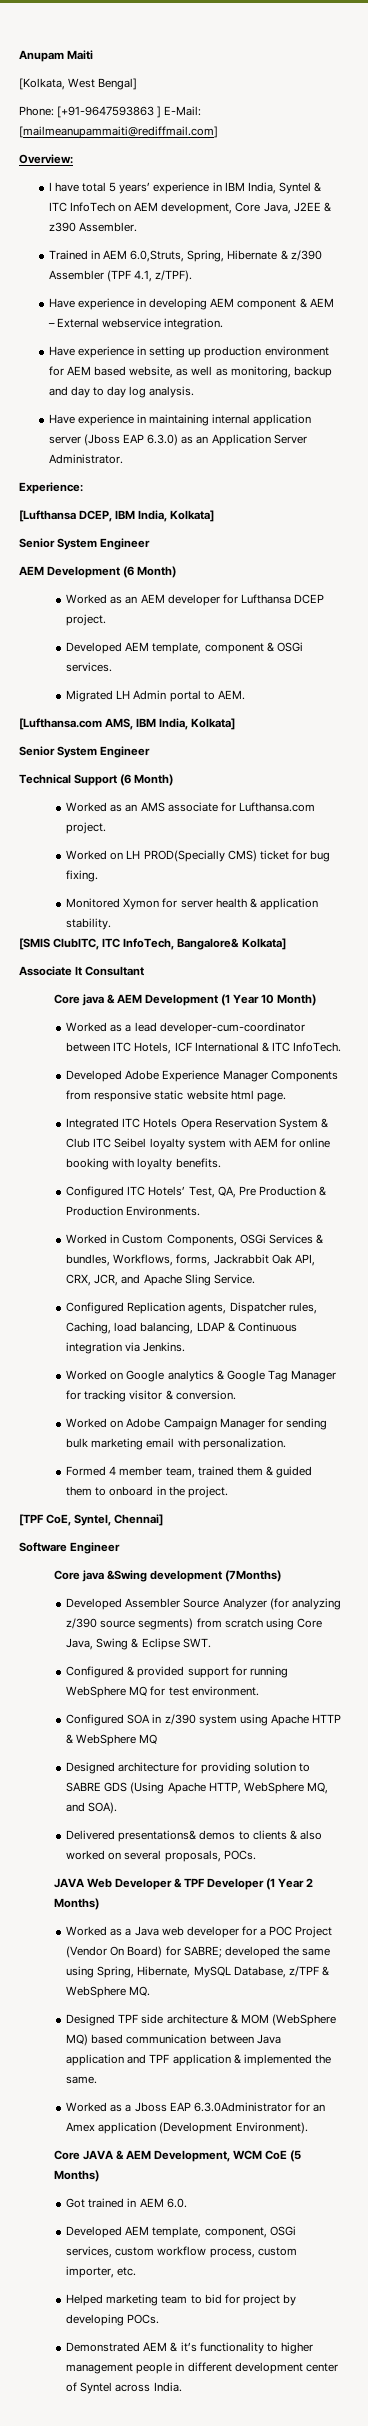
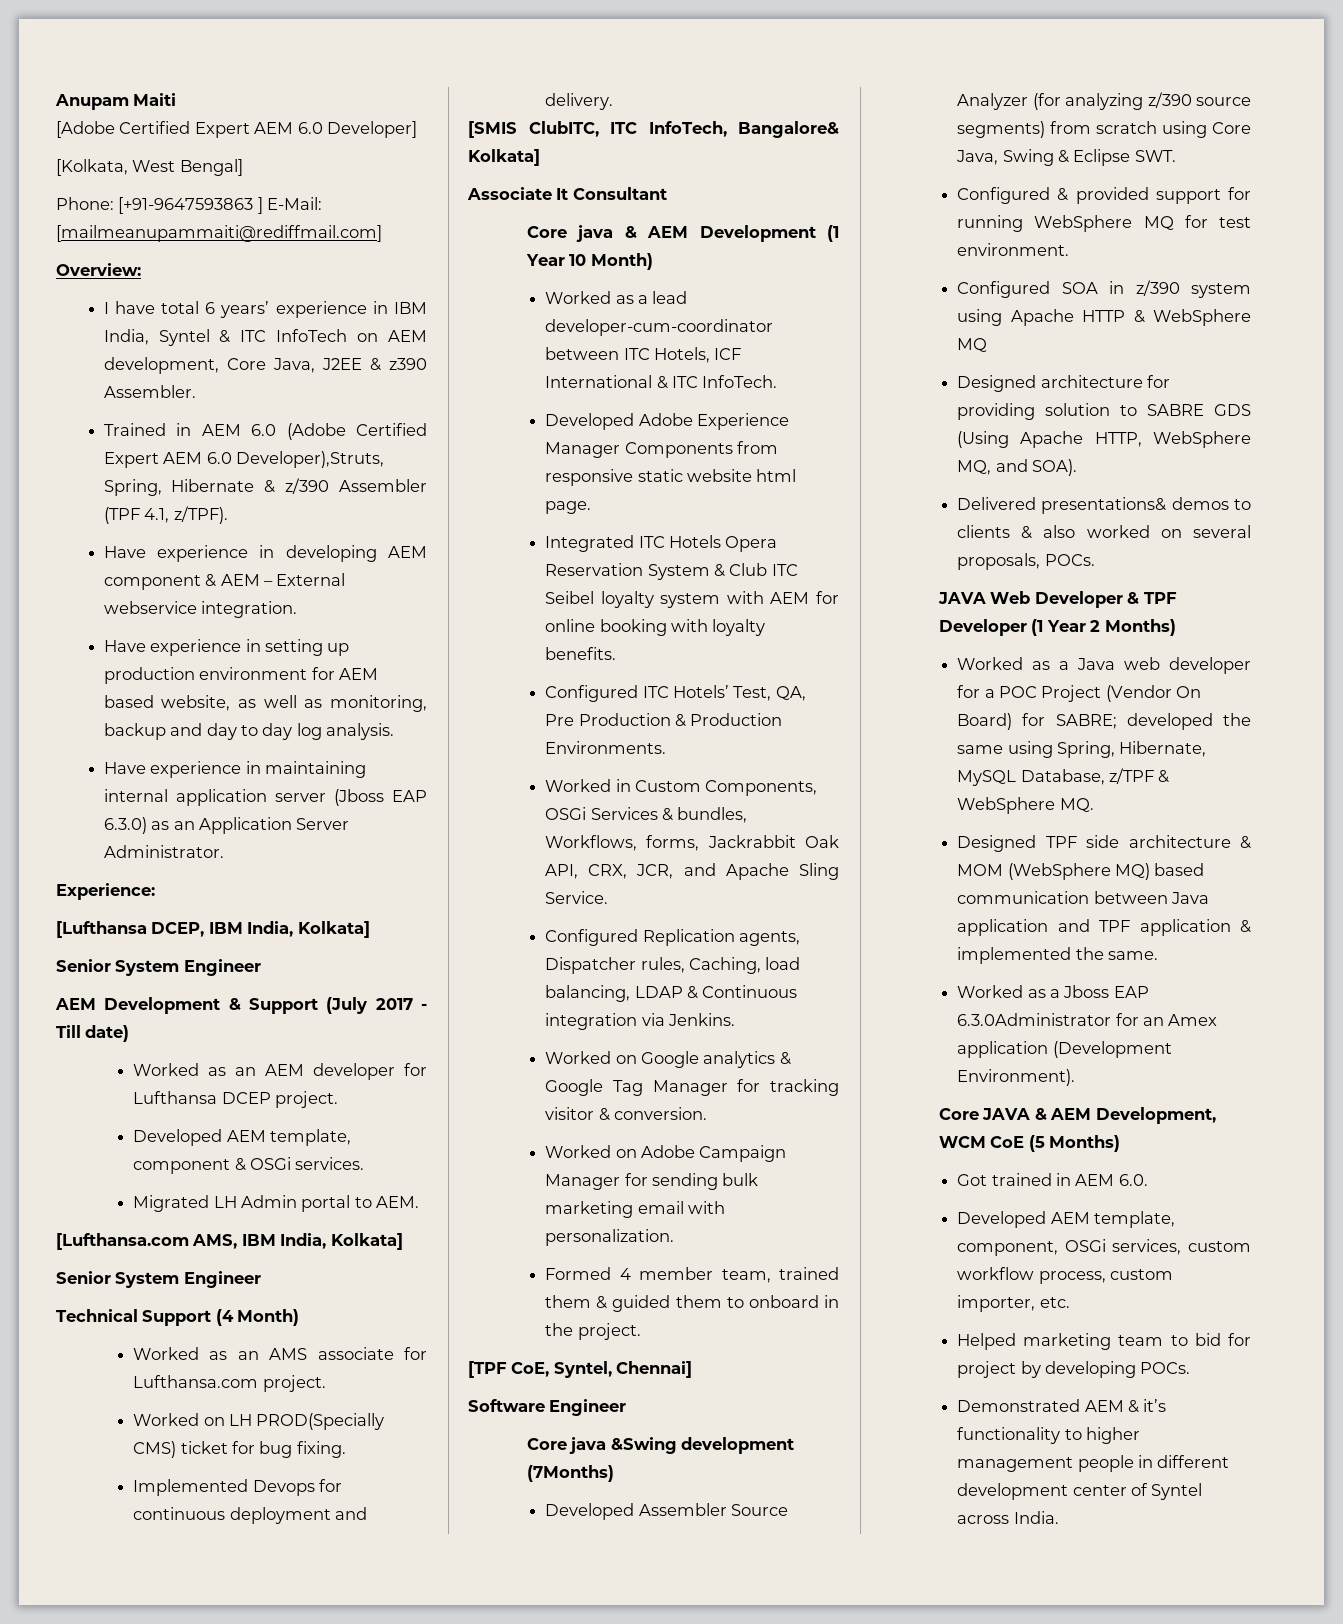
(94, 55) none -> [56,121,418,138] // [Adobe Certified Expert AEM 6.0 Developer]
[109,182,117,192] 5 -> [205,302,216,314] 6
[130,250,185,262] 6.0,Struts, -> [251,423,428,440] [103,451,384,468] 6.0 (Adobe Certified Expert AEM 6.0 Developer),Struts,
[123,566,177,578] (6 Month) -> [228,997,427,1014] [56,1025,130,1042] & Support (July 2017 - Till date)
[120,774,132,786] (6 -> [215,1309,234,1326] (4
[66,898,318,910] [66,918,112,930] Monitored Xymon for server health & application stability. -> [133,1479,342,1496] [133,1507,367,1524] [545,93,614,110] Implemented Devops for continuous deployment and delivery.

